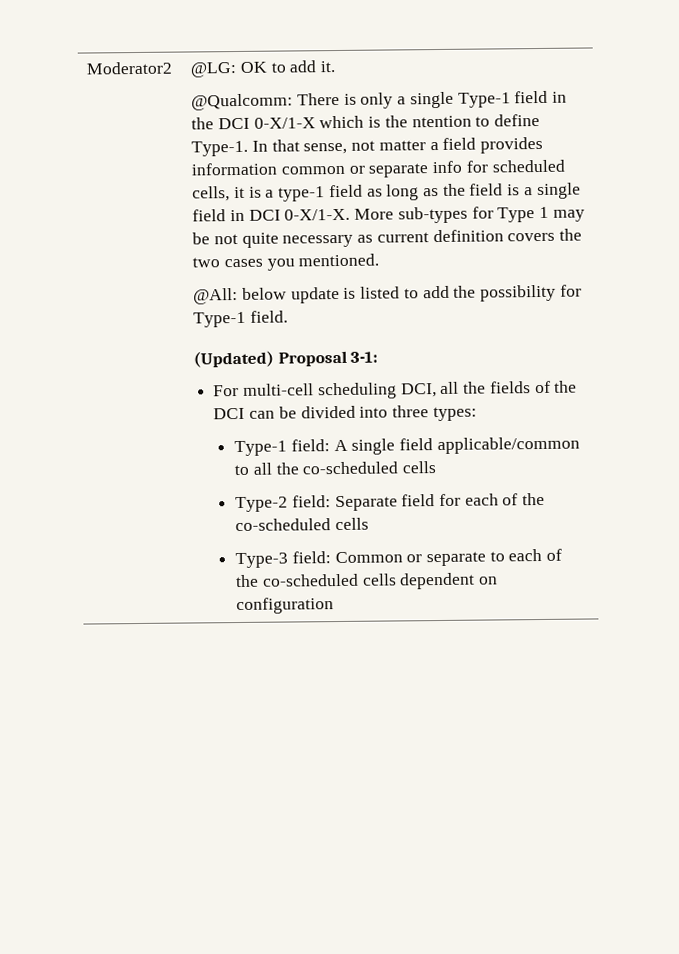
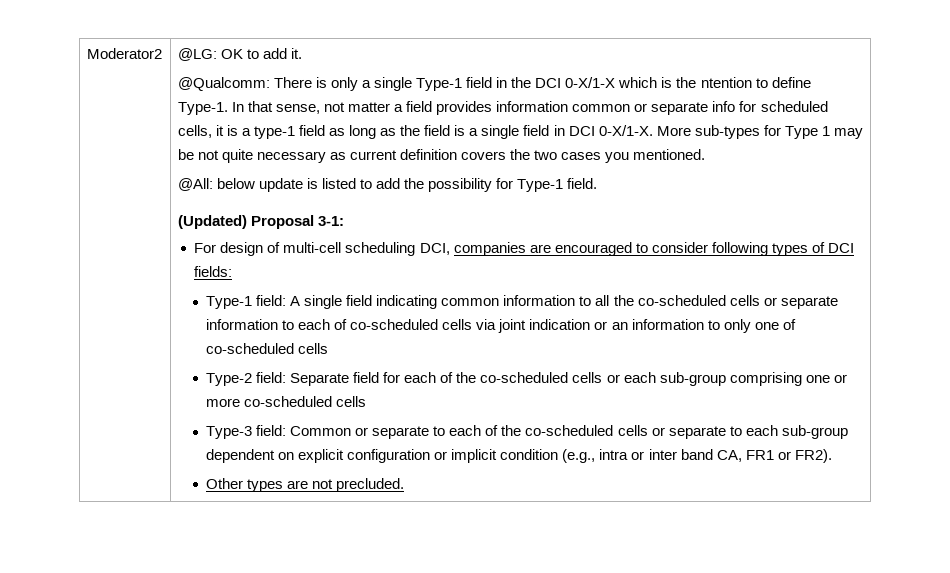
(240, 390) none -> [220,242,281,256] design of
[440,380,578,394] [213,405,477,422] all the fields of the DCI can be divided into three types: -> [453,242,854,256] [194,266,233,277] companies are encouraged to consider following types of DCI fields:
[436,436,580,455] applicable/common -> [376,295,576,309] indicating common information
(437, 467) none -> [763,296,838,309] [206,319,796,333] [206,343,329,354] or separate information to each of co-scheduled cells via joint indication or an information to only one of co-scheduled cells
(369, 524) none -> [606,372,847,386] [206,396,367,407] or each sub-group comprising one or more co-scheduled cells
[399,572,499,590] [236,597,335,615] dependent on configuration -> [651,425,848,439] [206,449,832,463] [206,478,405,492] or separate to each sub-group dependent on explicit configuration or implicit condition (e.g., intra or inter band CA, FR1 or FR2). // Other types are not precluded.

